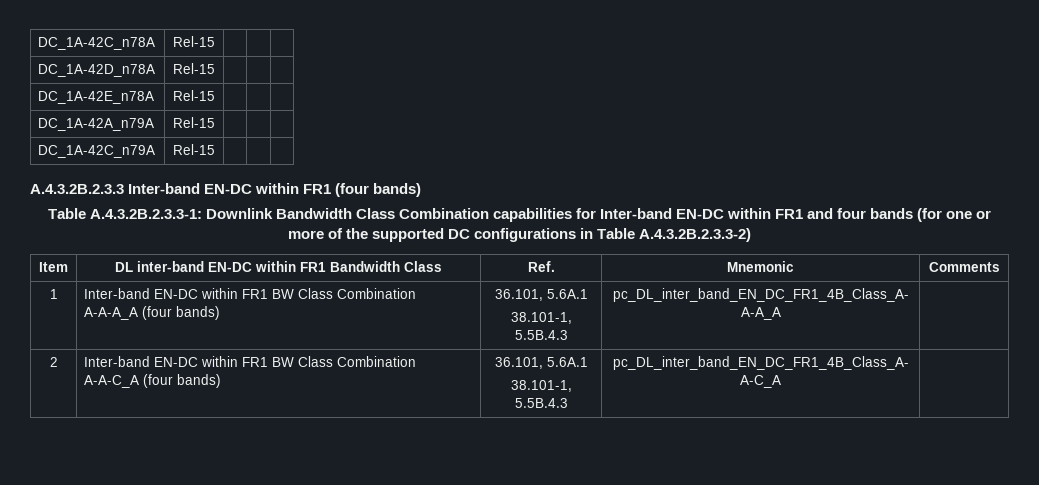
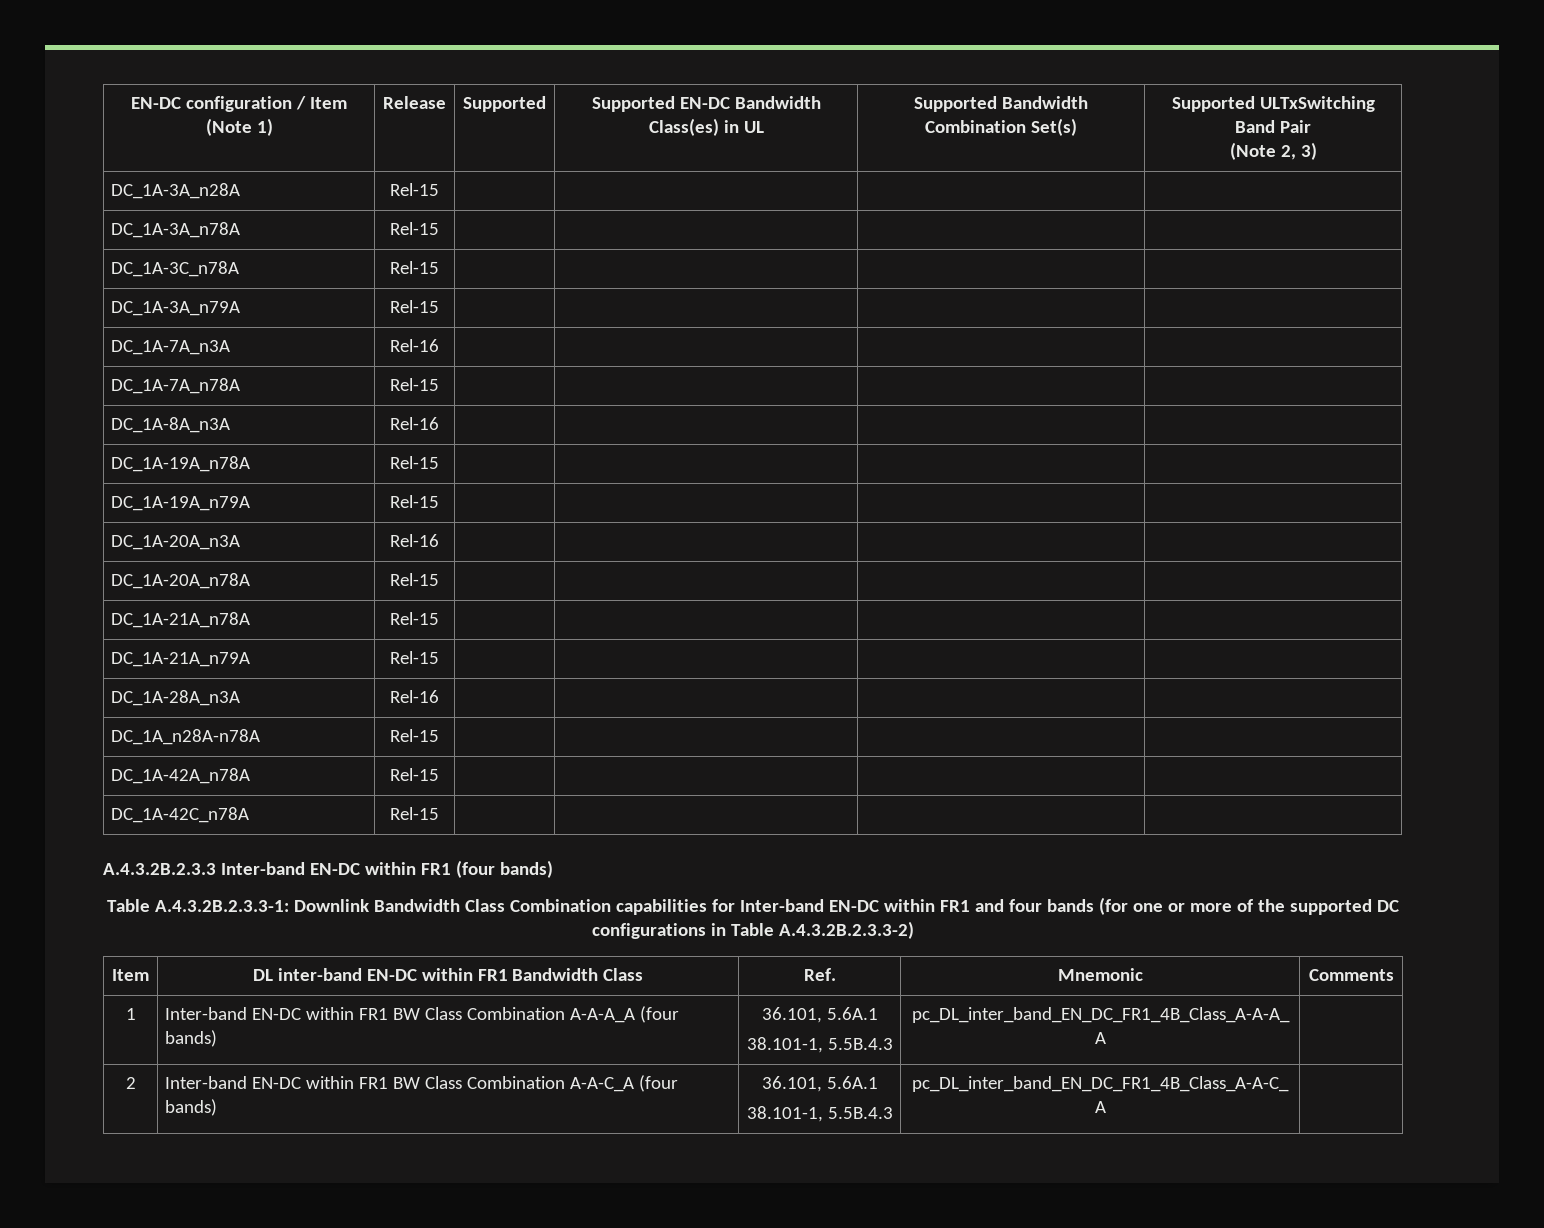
[38,37,156,50] [173,36,215,47] [38,64,156,77] [173,63,215,74] [38,91,155,104] [173,90,215,101] [38,118,155,131] [173,117,215,128] [38,145,156,158] [173,144,215,155] DC_1A-42C_n78A | Rel-15 | | | // DC_1A-42D_n78A | Rel-15 | | | // DC_1A-42E_n78A | Rel-15 | | | // DC_1A-42A_n79A | Rel-15 | | | // DC_1A-42C_n79A | Rel-15 -> [131,96,347,112] [205,118,273,136] [383,96,446,109] [463,96,546,112] [591,96,821,112] [648,118,764,136] [914,96,1088,112] [925,118,1077,136] [1171,96,1375,112] [1235,120,1311,133] [1229,142,1317,160] [111,183,241,199] [390,183,439,196] [111,222,241,238] [390,222,439,235] [111,261,240,277] [390,261,439,274] [111,301,241,316] [390,300,439,313] [111,340,231,355] [390,339,439,352] [111,378,241,394] [390,378,439,391] [111,417,231,433] [390,417,439,430] [111,456,251,472] [390,456,439,469] [111,496,251,511] [390,495,439,508] [111,535,241,550] [390,534,439,547] [111,573,251,589] [390,573,439,586] [111,612,251,628] [390,612,439,625] [111,652,251,667] [390,651,439,664] [111,690,241,706] [390,690,439,703] [111,729,261,745] [390,729,439,742] [111,768,251,784] [390,768,439,781] [111,807,250,823] [390,807,439,820] EN-DC configuration / Item (Note 1) | Release | Supported | Supported EN-DC Bandwidth Class(es) in UL | Supported Bandwidth Combination Set(s) | Supported ULTxSwitching Band Pair // (Note 2, 3) // DC_1A-3A_n28A | Rel-15 | | | | // DC_1A-3A_n78A | Rel-15 | | | | // DC_1A-3C_n78A | Rel-15 | | | | // DC_1A-3A_n79A | Rel-15 | | | | // DC_1A-7A_n3A | Rel-16 | | | | // DC_1A-7A_n78A | Rel-15 | | | | // DC_1A-8A_n3A | Rel-16 | | | | // DC_1A-19A_n78A | Rel-15 | | | | // DC_1A-19A_n79A | Rel-15 | | | | // DC_1A-20A_n3A | Rel-16 | | | | // DC_1A-20A_n78A | Rel-15 | | | | // DC_1A-21A_n78A | Rel-15 | | | | // DC_1A-21A_n79A | Rel-15 | | | | // DC_1A-28A_n3A | Rel-16 | | | | // DC_1A_n28A-n78A | Rel-15 | | | | // DC_1A-42A_n78A | Rel-15 | | | | // DC_1A-42C_n78A | Rel-15 |

